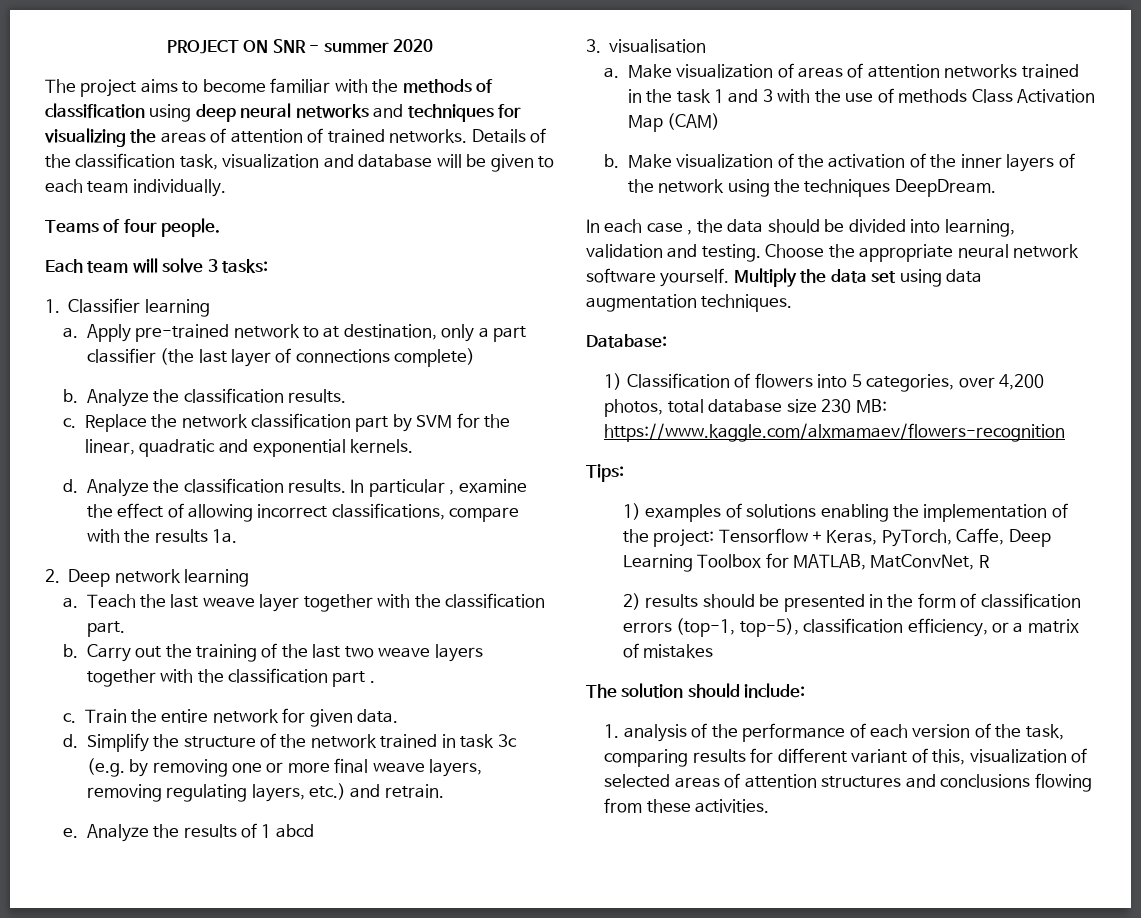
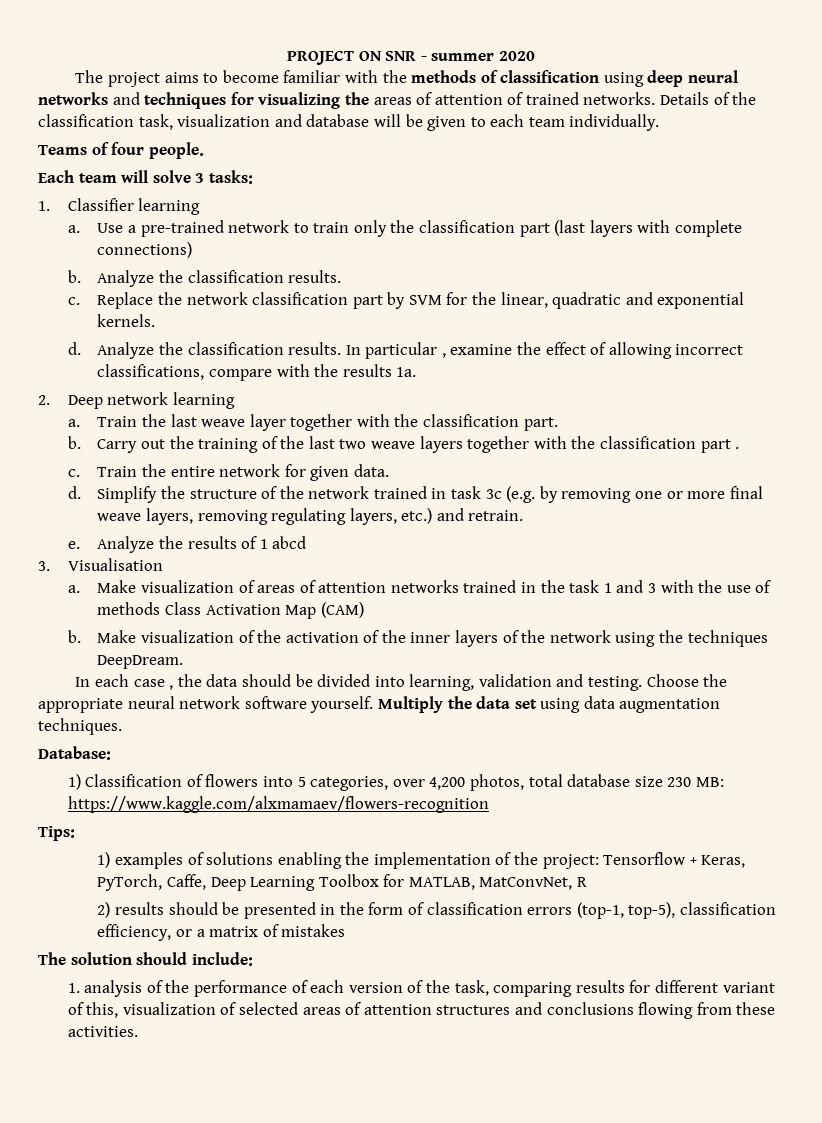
[86,324,131,342] Apply -> [97,223,136,233] Use a
[323,324,527,342] [86,348,476,367] at destination, only a part classifier (the last layer of connections complete) -> [313,220,743,237] [97,242,193,258] train only the classification part (last layers with complete connections)
[86,594,136,608] Teach -> [97,416,138,427] Train
[609,39,707,53] visualisation -> [67,558,163,571] Visualisation

